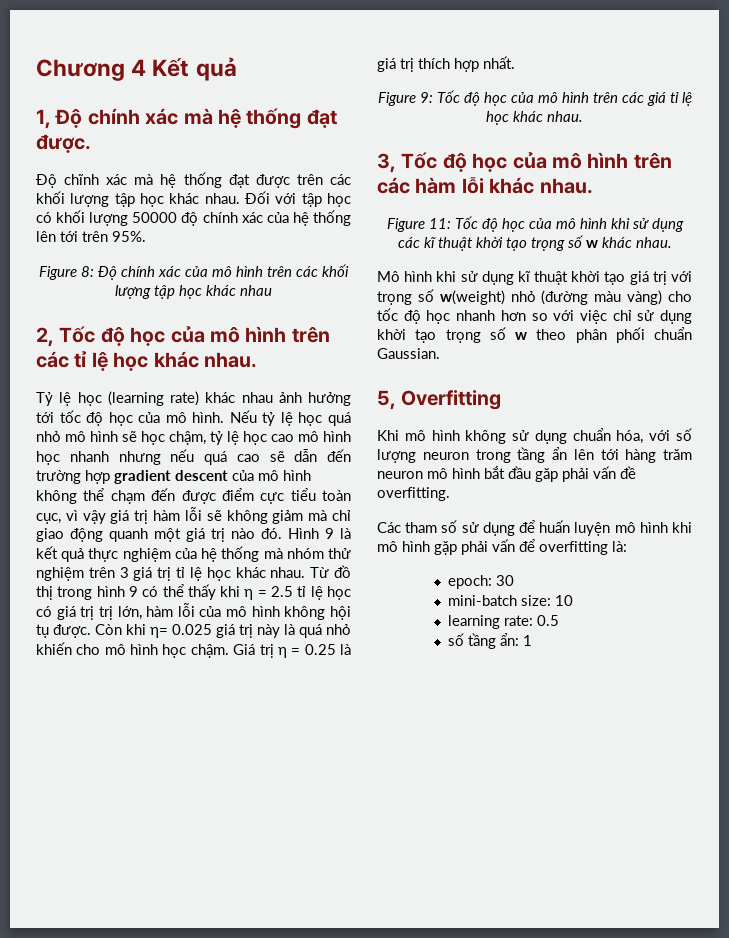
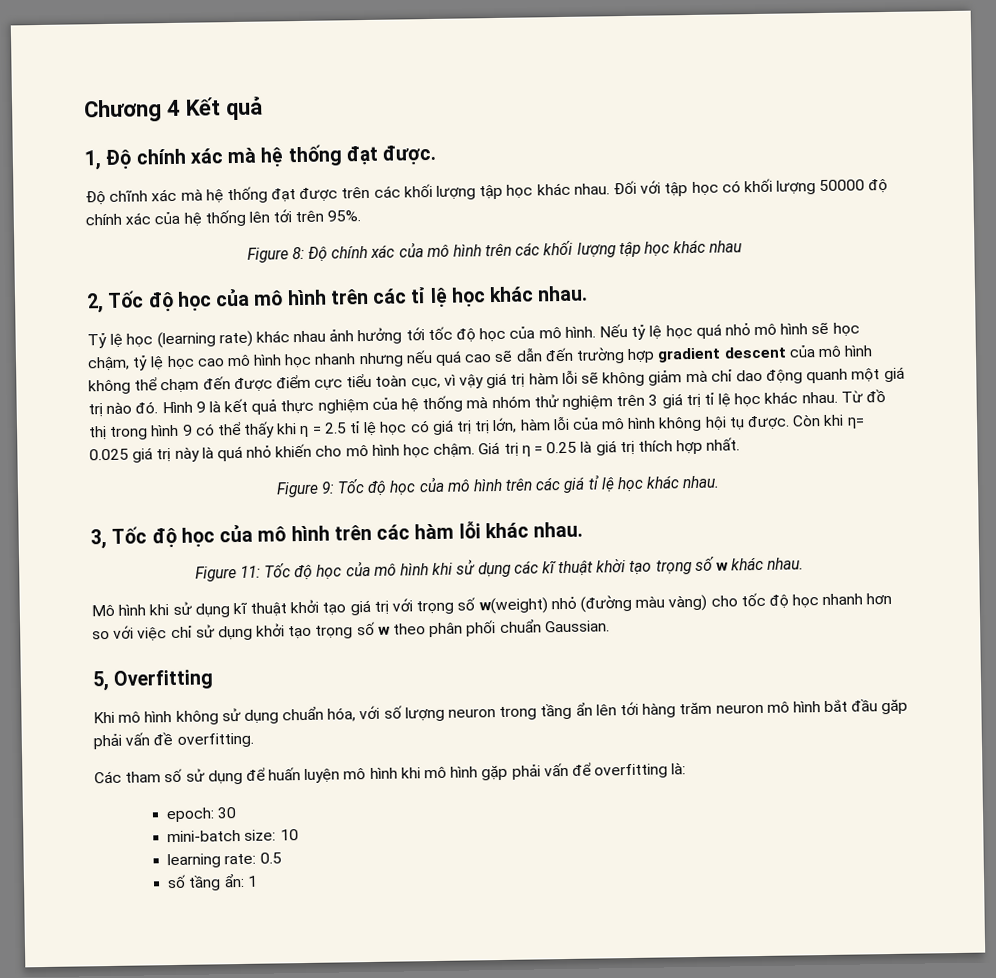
[36,528,64,542] giao -> [735,369,763,382] dao
[571,271,601,282] khời -> [290,599,320,614] khởi
[377,329,406,340] khời -> [256,623,286,637] khởi

